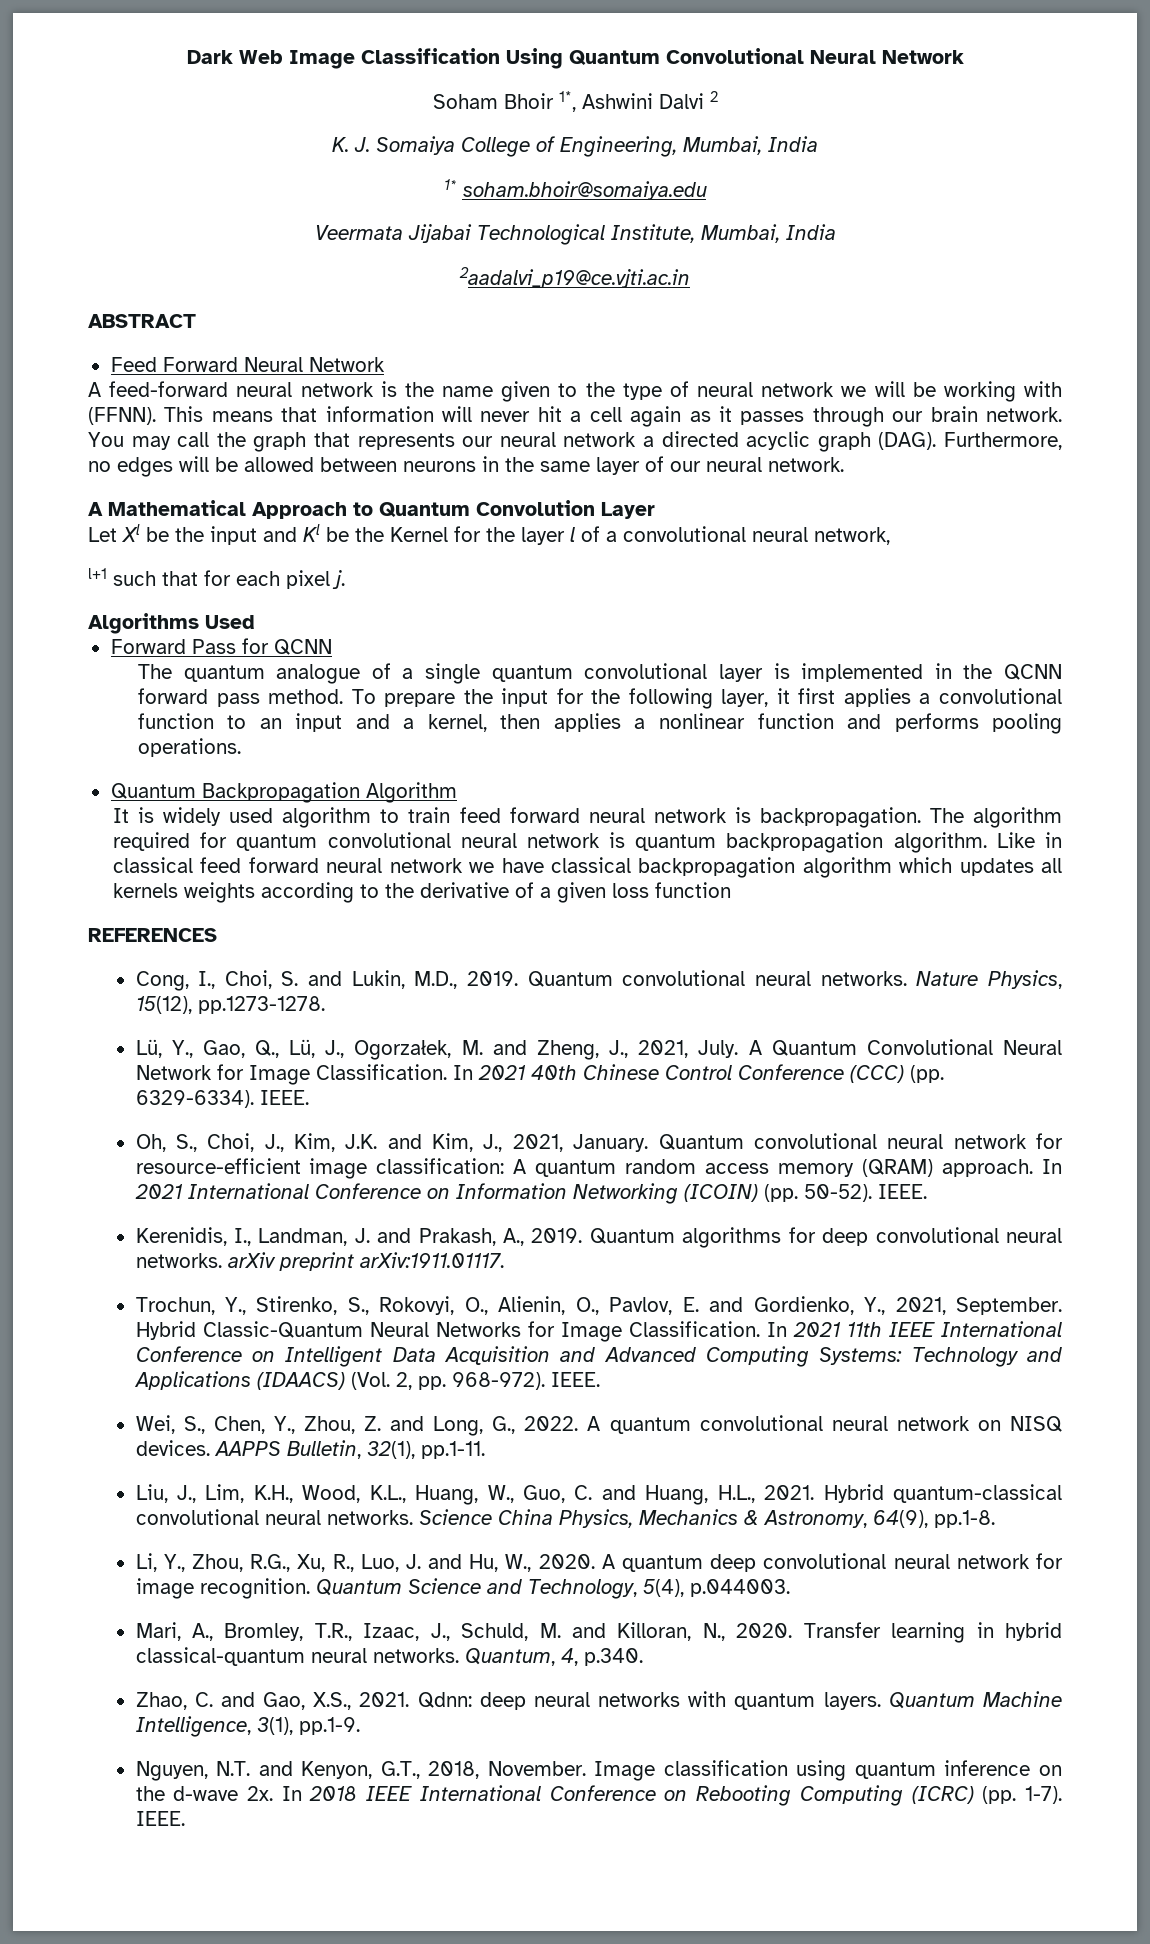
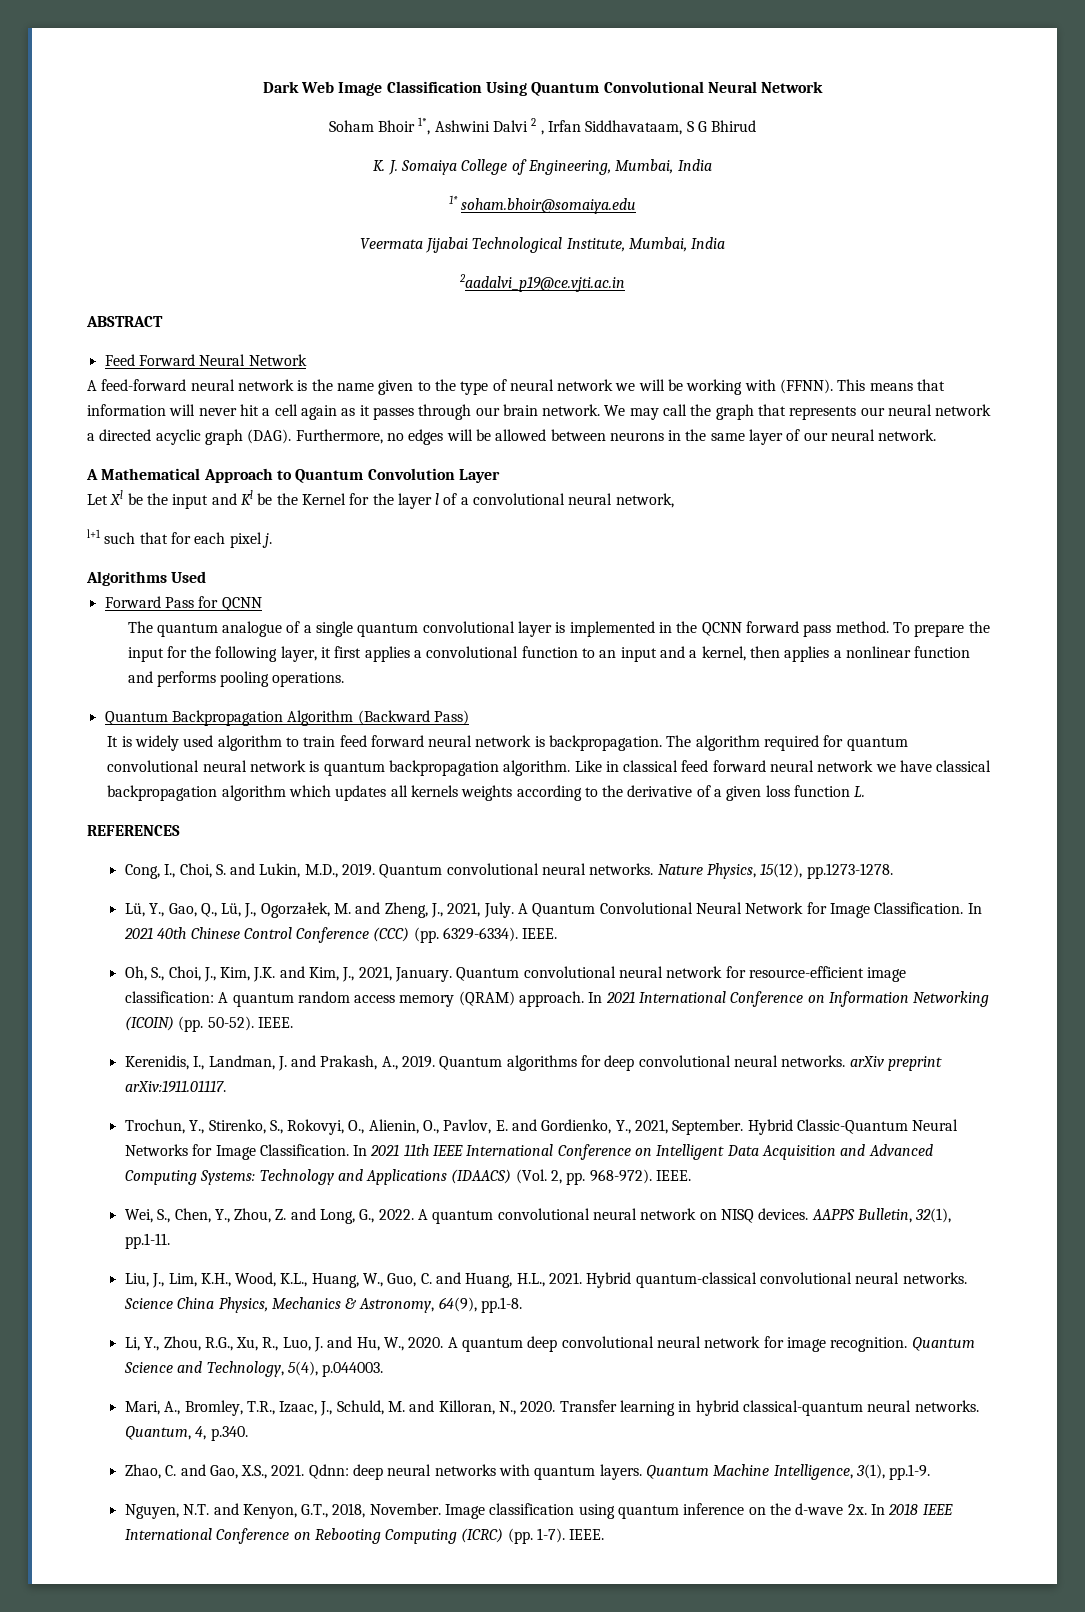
(718, 96) none -> [540,120,757,135] , Irfan Siddhavataam, S G Bhirud
[88,432,124,447] You -> [604,405,626,416] We
(457, 792) none -> [357,710,469,725] (Backward Pass)
(731, 890) none -> [854,786,866,797] L.

